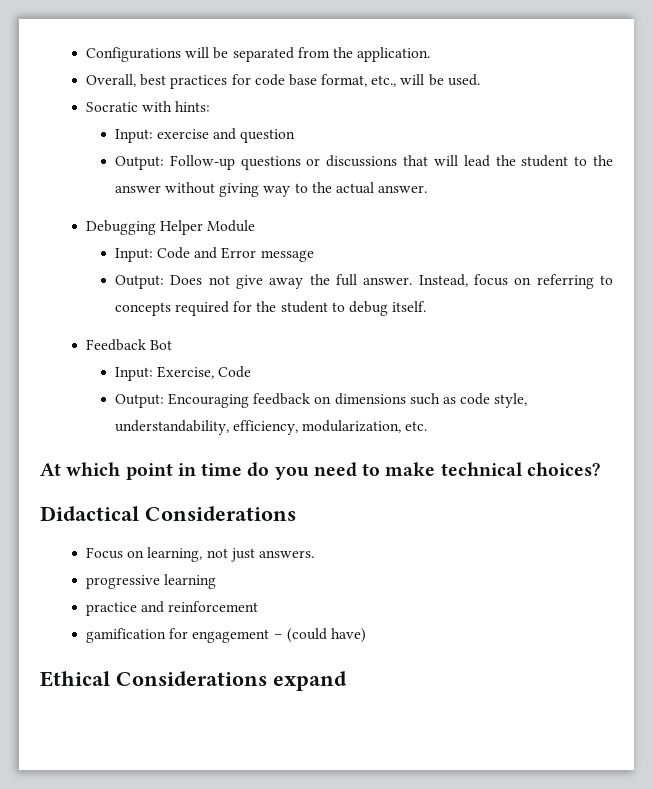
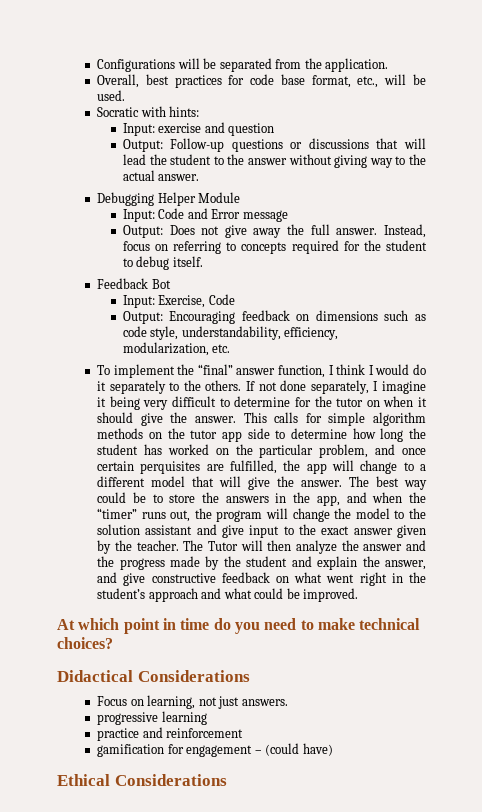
(428, 426) none -> [97,364,427,378] [97,380,426,394] [97,396,427,410] [97,412,426,426] [97,428,426,442] [97,444,427,458] [97,460,427,474] [97,476,427,490] [97,492,426,506] [97,508,426,522] [97,524,427,538] [97,540,426,554] [97,556,426,570] [97,572,426,586] [97,588,359,602] // To implement the “final” answer function, I think I would do it separately to the others. If not done separately, I imagine it being very difficult to determine for the tutor on when it should give the answer. This calls for simple algorithm methods on the tutor app side to determine how long the student has worked on the particular problem, and once certain perquisites are fulfilled, the app will change to a different model that will give the answer. The best way could be to store the answers in the app, and when the “timer” runs out, the program will change the model to the solution assistant and give input to the exact answer given by the teacher. The Tutor will then analyze the answer and the progress made by the student and explain the answer, and give constructive feedback on what went right in the student’s approach and what could be improved.
[273,671,347,691] expand -> (227, 780) none

